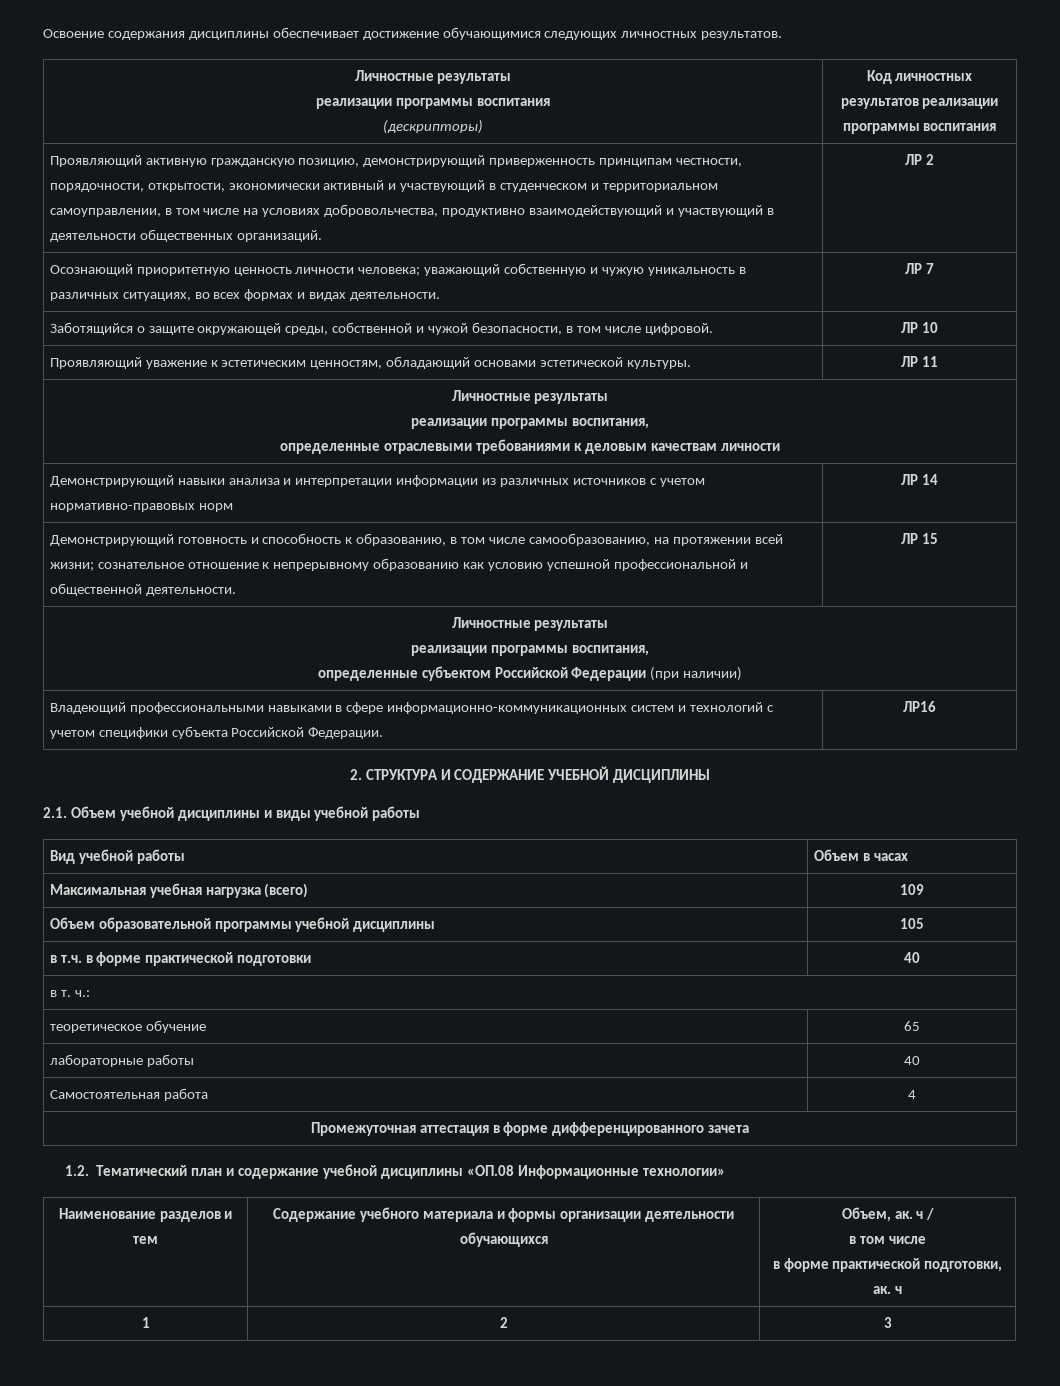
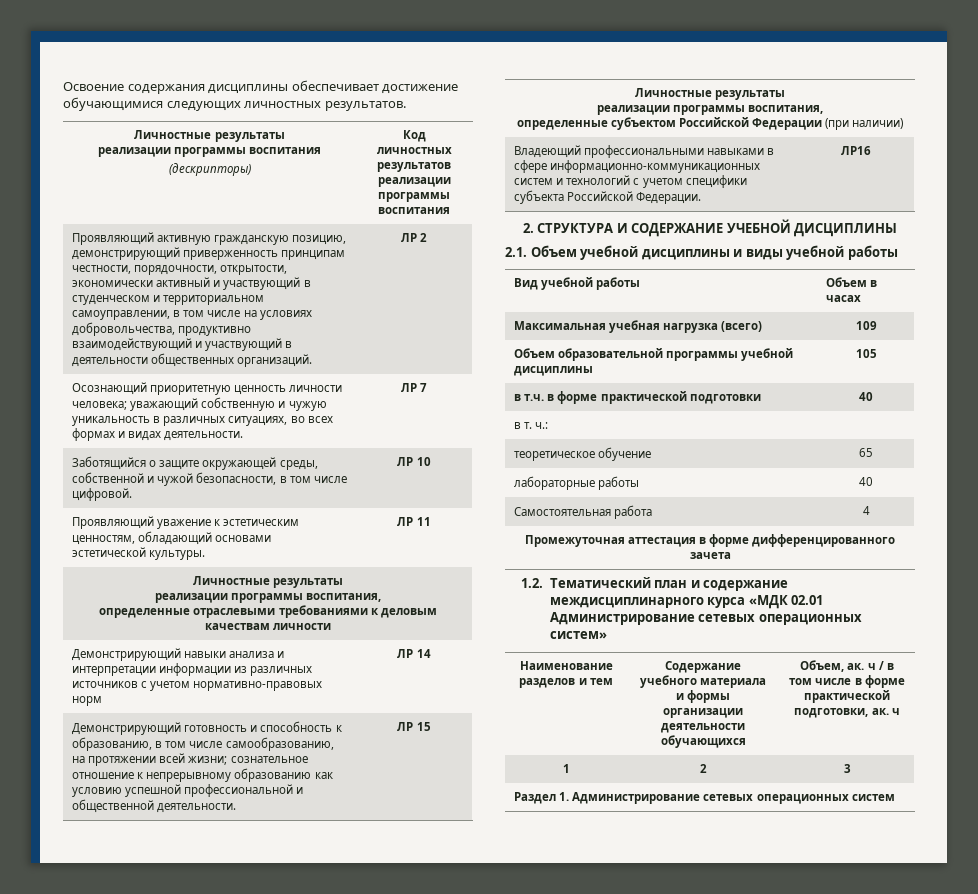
[323,1164,725,1179] учебной дисциплины «ОП.08 Информационные технологии» -> [549,595,824,609] [549,612,862,625] [549,631,607,639] междисциплинарного курса «МДК 02.01 Администрирование сетевых операционных систем»
[849,1236,926,1244] // в том числе // -> [886,663,894,670] [789,678,852,685] в том числе
(892, 1322) none -> [514,792,895,804] // Раздел 1. Администрирование сетевых операционных систем

